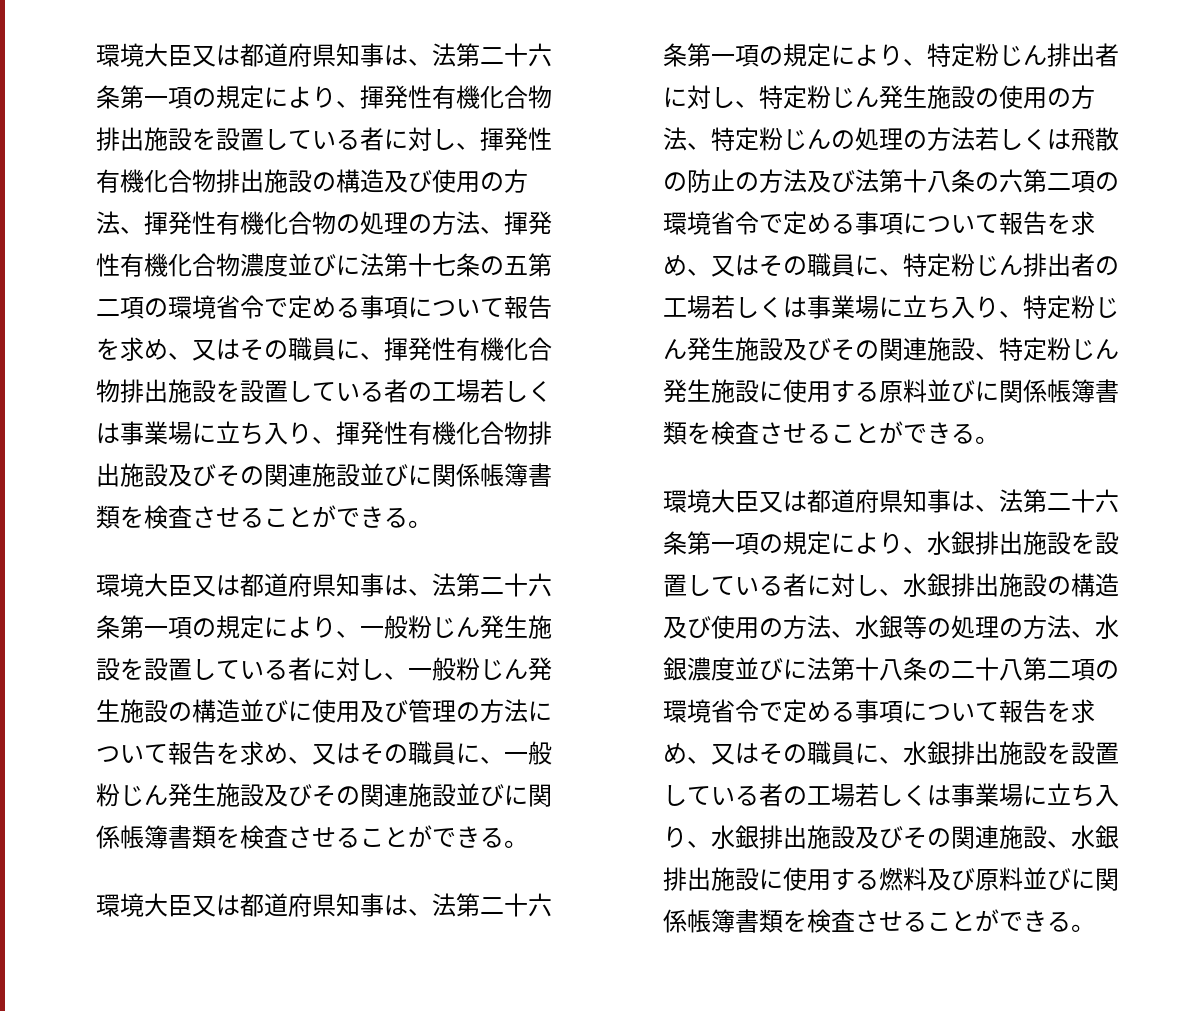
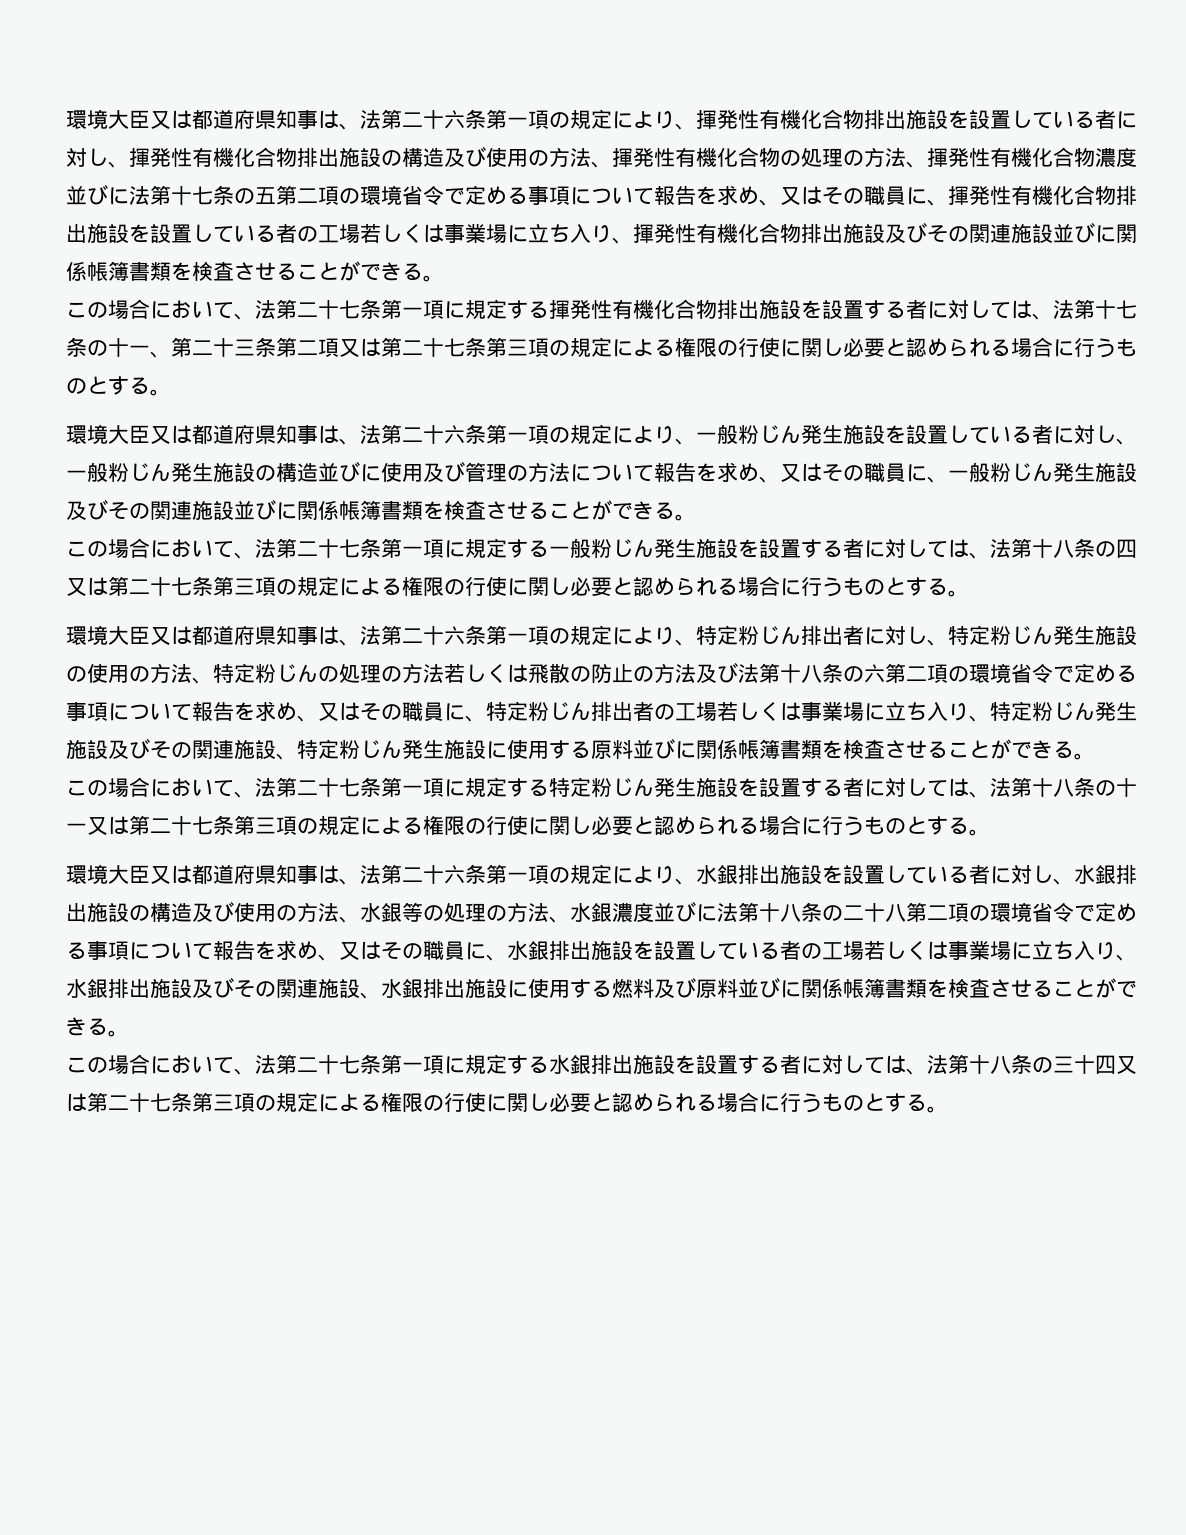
(432, 524) none -> [66,299,1138,320] [66,337,1138,358] [66,376,172,396] // この場合において、法第二十七条第一項に規定する揮発性有機化合物排出施設を設置する者に対しては、法第十七条の十一、第二十三条第二項又は第二十七条第三項の規定による権限の行使に関し必要と認められる場合に行うものとする。
(528, 844) none -> [66,538,1138,559] [66,576,970,597] // この場合において、法第二十七条第一項に規定する一般粉じん発生施設を設置する者に対しては、法第十八条の四又は第二十七条第三項の規定による権限の行使に関し必要と認められる場合に行うものとする。
(999, 440) none -> [66,777,1138,798] [66,815,991,836] // この場合において、法第二十七条第一項に規定する特定粉じん発生施設を設置する者に対しては、法第十八条の十一又は第二十七条第三項の規定による権限の行使に関し必要と認められる場合に行うものとする。
(1095, 928) none -> [66,1054,1138,1075] [66,1092,949,1113] // この場合において、法第二十七条第一項に規定する水銀排出施設を設置する者に対しては、法第十八条の三十四又は第二十七条第三項の規定による権限の行使に関し必要と認められる場合に行うものとする。

